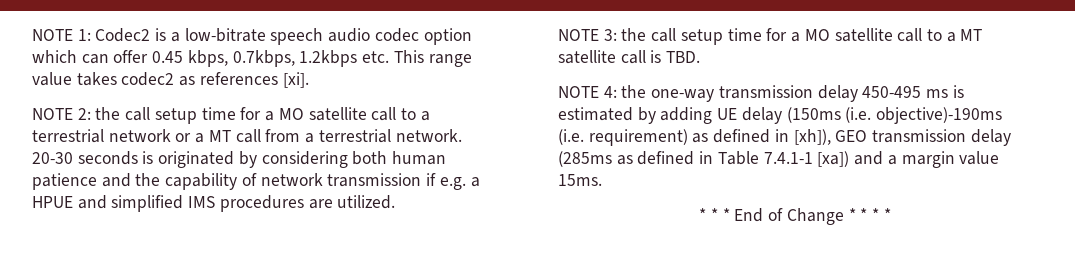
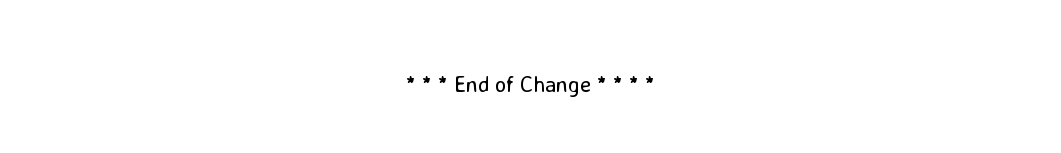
[32,28,472,45] [32,50,472,67] [32,72,309,88] [32,107,430,124] [32,129,462,143] [32,151,447,168] [32,173,480,190] [32,195,396,212] [558,28,983,45] [558,50,701,64] [558,85,964,102] [558,107,1003,124] [558,129,1011,146] [558,151,1000,168] [558,174,602,186] NOTE 1: Codec2 is a low-bitrate speech audio codec option which can offer 0.45 kbps, 0.7kbps, 1.2kbps etc. This range value takes codec2 as references [xi]. // NOTE 2: the call setup time for a MO satellite call to a terrestrial network or a MT call from a terrestrial network. 20-30 seconds is originated by considering both human patience and the capability of network transmission if e.g. a HPUE and simplified IMS procedures are utilized. // NOTE 3: the call setup time for a MO satellite call to a MT satellite call is TBD. // NOTE 4: the one-way transmission delay 450-495 ms is estimated by adding UE delay (150ms (i.e. objective)-190ms (i.e. requirement) as defined in [xh]), GEO transmission delay (285ms as defined in Table 7.4.1-1 [xa]) and a margin value 15ms. // -> (406, 84) none

